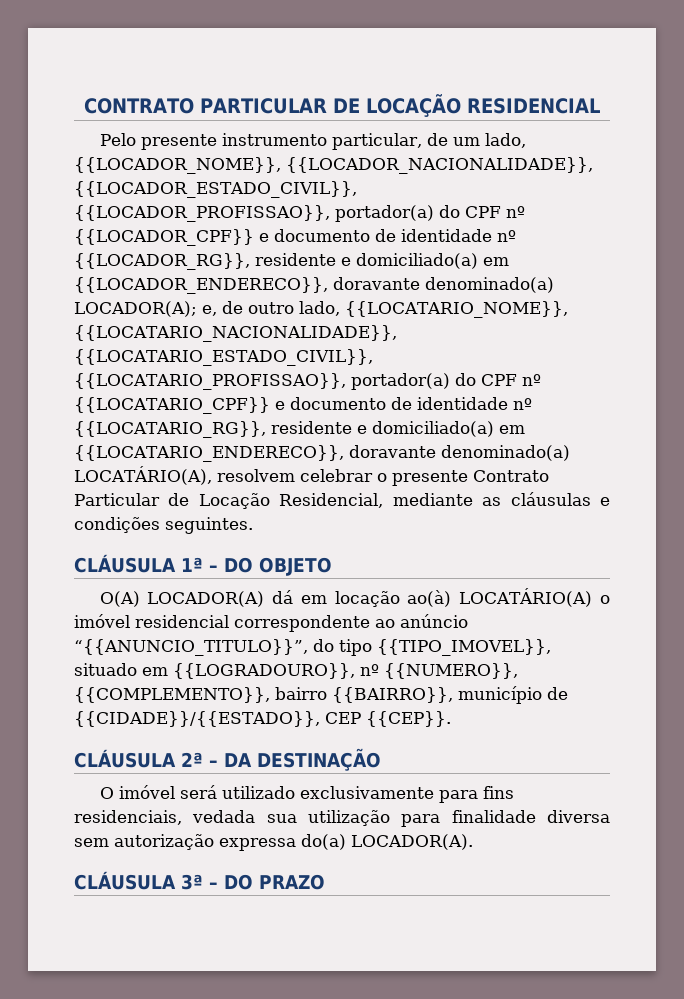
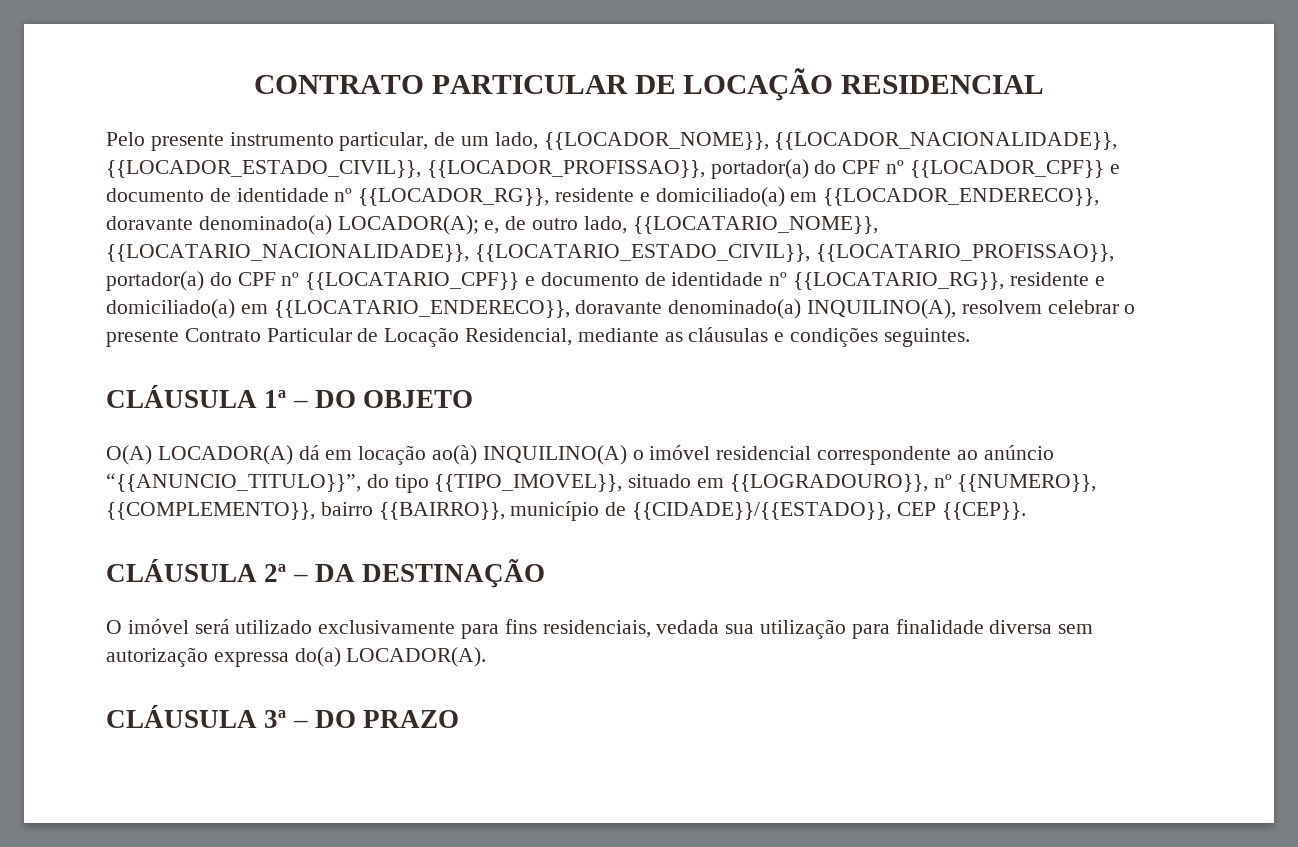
[74,466,212,485] LOCATÁRIO(A), -> [807,299,957,319] INQUILINO(A),
[459,588,593,607] LOCATÁRIO(A) -> [482,445,627,465] INQUILINO(A)

